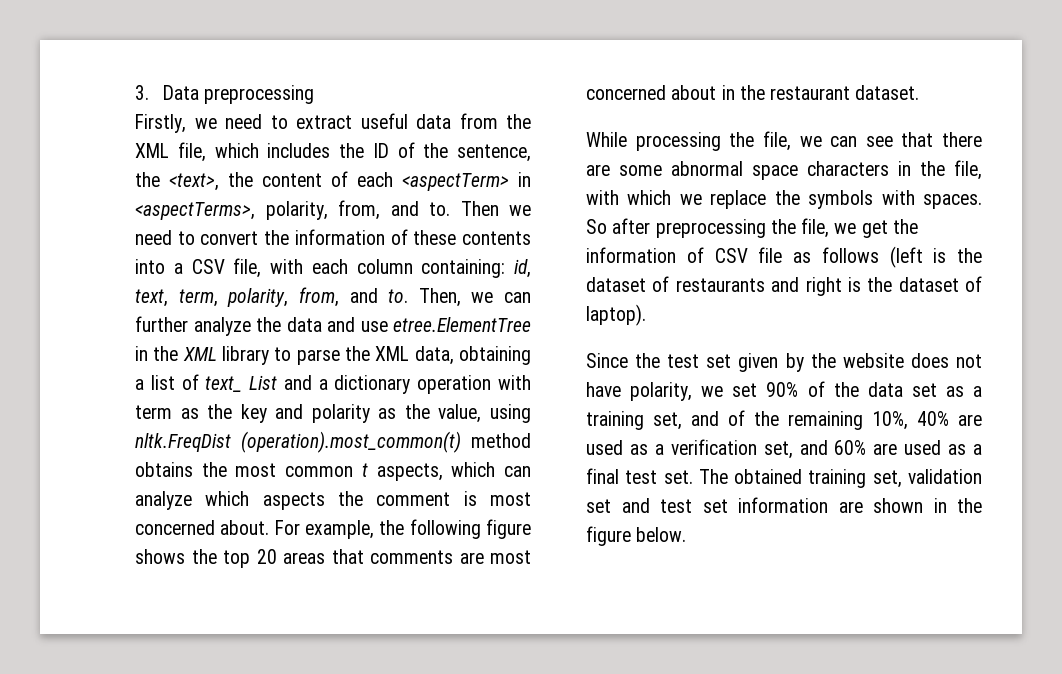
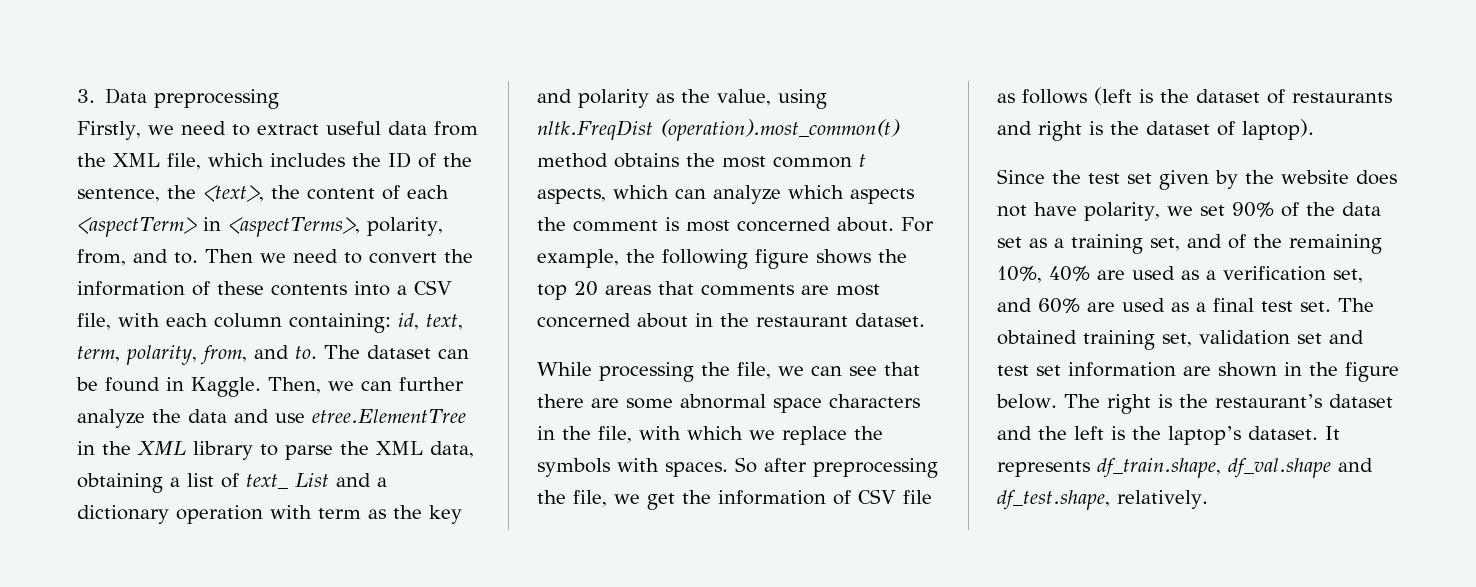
(409, 296) none -> [324,345,469,359] [76,377,261,397] The dataset can be found in Kaggle.
(687, 534) none -> [1063,394,1393,414] [997,426,1340,445] [997,458,1373,478] [997,490,1208,510] The right is the restaurant’s dataset and the left is the laptop’s dataset. It represents df_train.shape, df_val.shape and df_test.shape, relatively.

